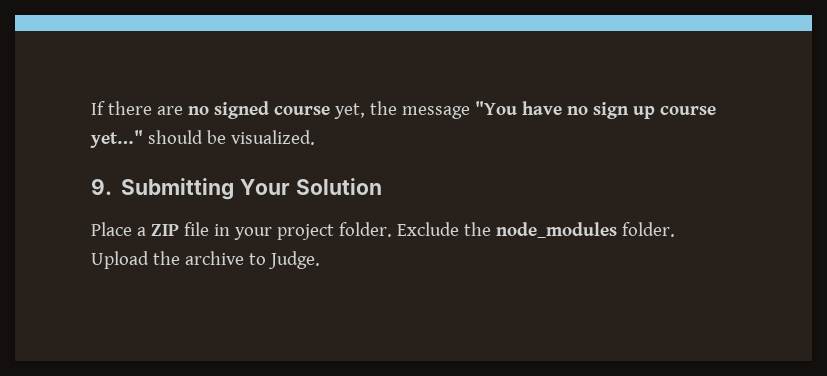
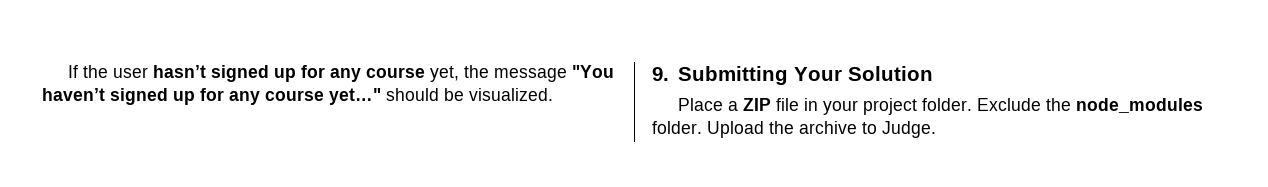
[107,101,269,119] there are no signed -> [83,65,362,82] the user hasn’t signed up for any
[521,101,655,119] have no sign up -> [42,88,260,105] haven’t signed up for any

